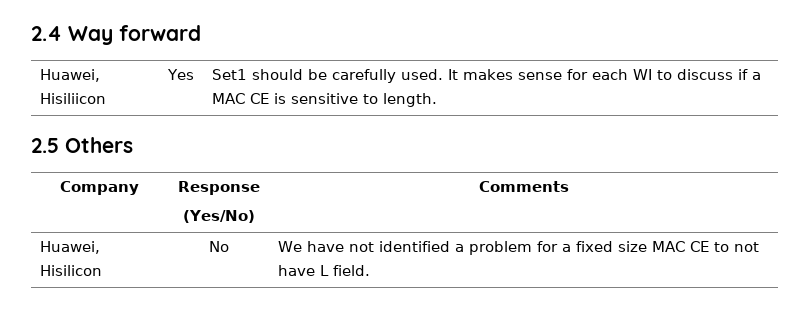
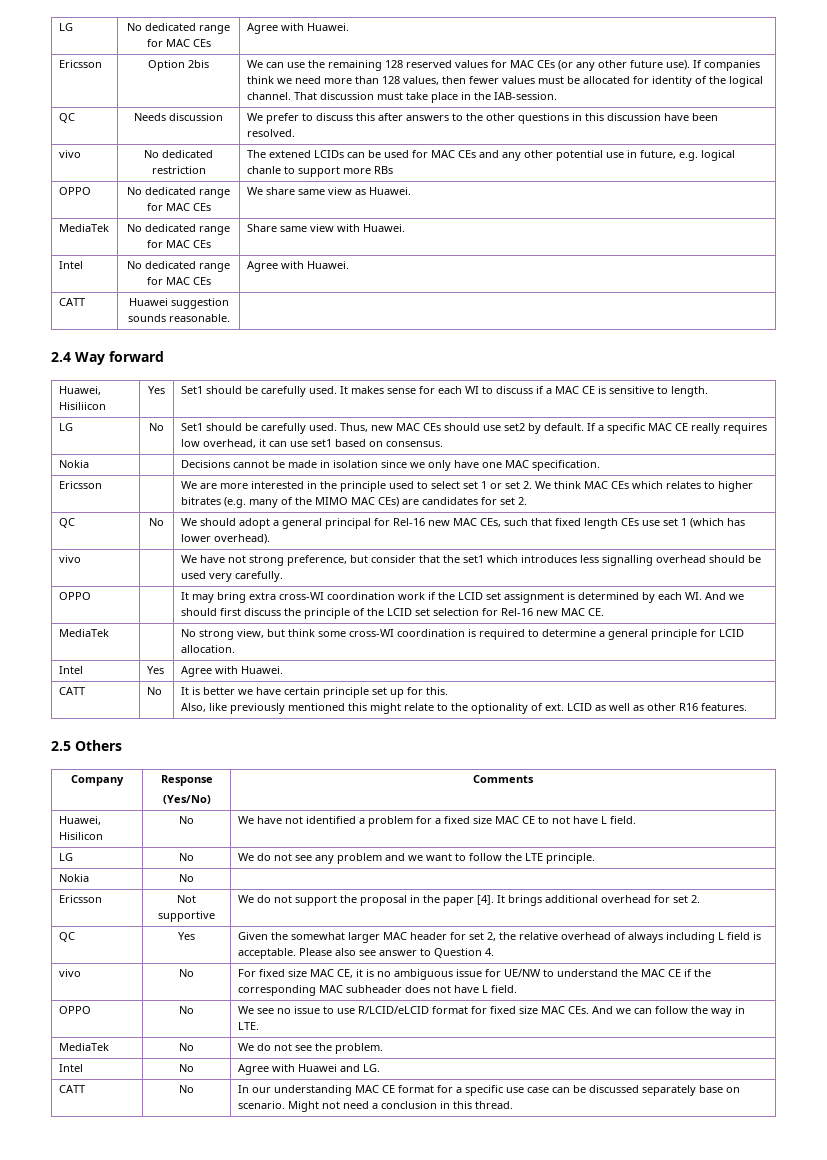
(31, 33) none -> [58,23,73,31] [127,23,230,34] [146,39,211,47] [246,23,349,34] [58,60,102,68] [148,60,209,71] [246,60,760,71] [246,76,763,87] [246,92,557,103] [58,113,75,123] [134,113,223,121] [246,113,718,124] [246,129,295,137] [58,150,81,158] [144,150,213,158] [151,166,206,174] [246,150,735,161] [246,166,393,177] [58,187,91,195] [127,187,230,198] [146,203,211,211] [246,187,411,195] [58,224,109,232] [127,224,230,235] [146,240,211,248] [246,224,405,232] [58,261,83,269] [127,261,230,272] [146,277,211,285] [246,261,349,272] [58,298,85,306] [128,298,229,309] [127,314,230,322] LG | No dedicated range for MAC CEs | Agree with Huawei. // Ericsson | Option 2bis | We can use the remaining 128 reserved values for MAC CEs (or any other future use). If companies think we need more than 128 values, then fewer values must be allocated for identity of the logical channel. That discussion must take place in the IAB-session. // QC | Needs discussion | We prefer to discuss this after answers to the other questions in this discussion have been resolved. // vivo | No dedicated restriction | The extened LCIDs can be used for MAC CEs and any other potential use in future, e.g. logical chanle to support more RBs // OPPO | No dedicated range for MAC CEs | We share same view as Huawei. // MediaTek | No dedicated range for MAC CEs | Share same view with Huawei. // Intel | No dedicated range for MAC CEs | Agree with Huawei. // CATT | Huawei suggestion sounds reasonable. | //
(438, 100) none -> [58,423,73,431] [149,423,164,431] [180,423,767,434] [180,439,443,448] [58,460,89,468] [180,460,600,471] [58,481,102,489] [180,481,753,492] [180,497,527,508] [58,518,75,528] [149,518,164,526] [180,518,745,529] [180,534,270,544] [58,555,81,563] [180,555,761,566] [180,571,283,582] [58,592,91,600] [180,592,744,603] [180,608,604,619] [58,629,109,637] [180,629,744,640] [180,645,235,653] [58,666,83,674] [146,666,164,674] [180,666,283,677] [58,687,85,695] [146,687,162,695] [180,687,448,698] [180,703,747,714] // LG | No | Set1 should be carefully used. Thus, new MAC CEs should use set2 by default. If a specific MAC CE really requires low overhead, it can use set1 based on consensus. // Nokia | | Decisions cannot be made in isolation since we only have one MAC specification. // Ericsson | | We are more interested in the principle used to select set 1 or set 2. We think MAC CEs which relates to higher bitrates (e.g. many of the MIMO MAC CEs) are candidates for set 2. // QC | No | We should adopt a general principal for Rel-16 new MAC CEs, such that fixed length CEs use set 1 (which has lower overhead). // vivo | | We have not strong preference, but consider that the set1 which introduces less signalling overhead should be used very carefully. // OPPO | | It may bring extra cross-WI coordination work if the LCID set assignment is determined by each WI. And we should first discuss the principle of the LCID set selection for Rel-16 new MAC CE. // MediaTek | | No strong view, but think some cross-WI coordination is required to determine a general principle for LCID allocation. // Intel | Yes | Agree with Huawei. // CATT | No | It is better we have certain principle set up for this. // Also, like previously mentioned this might relate to the optionality of ext. LCID as well as other R16 features.
(371, 270) none -> [58,853,73,861] [179,853,194,861] [237,853,595,864] [58,874,89,882] [179,874,194,882] [58,895,102,903] [177,895,196,903] [158,911,215,922] [237,895,700,906] [58,932,75,942] [178,932,195,940] [237,932,761,943] [237,948,494,959] [58,969,81,977] [179,969,194,977] [237,969,711,980] [237,985,517,996] [58,1006,91,1014] [179,1006,194,1014] [237,1006,745,1017] [237,1022,259,1030] [58,1043,109,1051] [179,1043,194,1051] [237,1043,383,1054] [58,1064,83,1072] [179,1064,194,1072] [237,1064,380,1075] [58,1085,85,1093] [179,1085,194,1093] [237,1085,740,1096] [237,1101,513,1112] // LG | No | We do not see any problem and we want to follow the LTE principle. // Nokia | No | // Ericsson | Not supportive | We do not support the proposal in the paper [4]. It brings additional overhead for set 2. // QC | Yes | Given the somewhat larger MAC header for set 2, the relative overhead of always including L field is acceptable. Please also see answer to Question 4. // vivo | No | For fixed size MAC CE, it is no ambiguous issue for UE/NW to understand the MAC CE if the corresponding MAC subheader does not have L field. // OPPO | No | We see no issue to use R/LCID/eLCID format for fixed size MAC CEs. And we can follow the way in LTE. // MediaTek | No | We do not see the problem. // Intel | No | Agree with Huawei and LG. // CATT | No | In our understanding MAC CE format for a specific use case can be discussed separately base on scenario. Might not need a conclusion in this thread.

